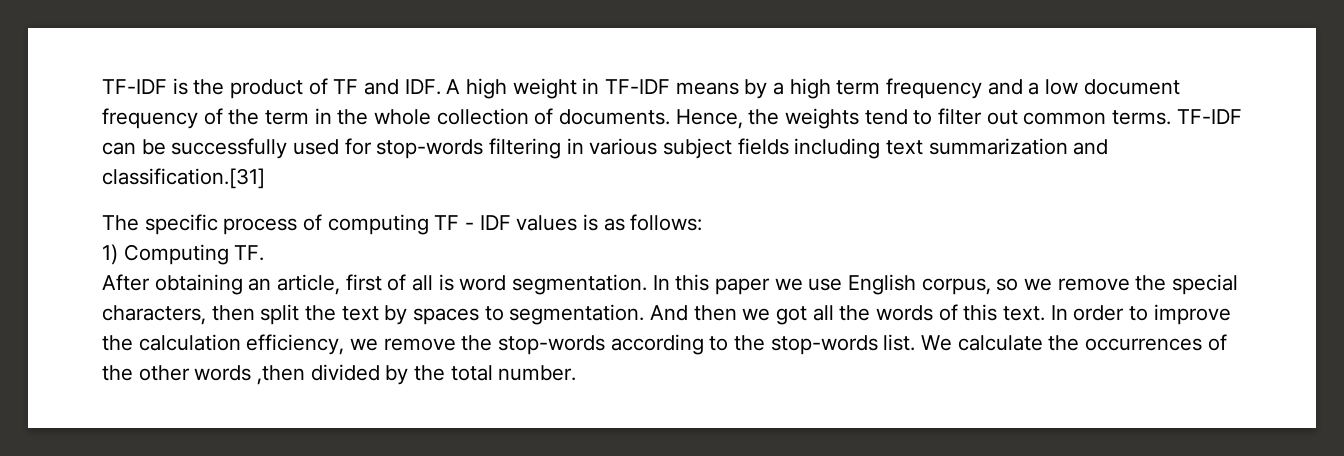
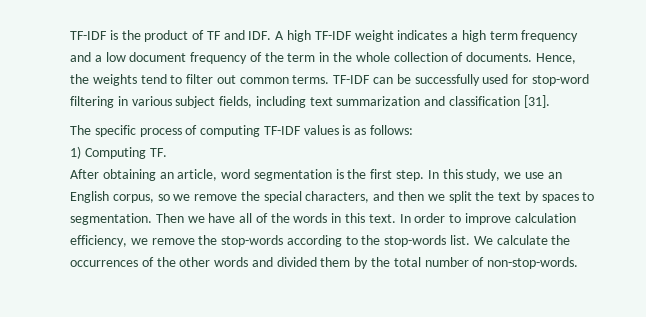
[512,78,768,99] weight in TF-IDF means by -> [314,30,448,42] TF-IDF weight indicates
[376,139,484,159] stop-words -> [531,74,589,86] stop-word
[737,138,789,155] fields -> [219,96,253,108] fields,
[102,168,265,189] classification.[31] -> [449,95,550,108] classification [31].
[434,215,511,230] TF - IDF -> [263,126,301,135] TF-IDF
[345,274,648,295] first of all is word segmentation. -> [221,169,425,181] word segmentation is the first step.
[715,278,771,295] paper -> [466,169,501,181] study,
(843, 284) none -> [547,172,562,179] an
[211,305,255,321] then -> [373,191,445,201] and then we
[650,305,834,325] And then we got all -> [155,213,268,223] Then we have all of
[938,304,958,321] of -> [331,213,342,223] in
[102,335,133,351] the -> (511, 219) none
[257,364,577,385] ,then divided by the total number. -> [251,257,579,269] and divided them by the total number of non-stop-words.

